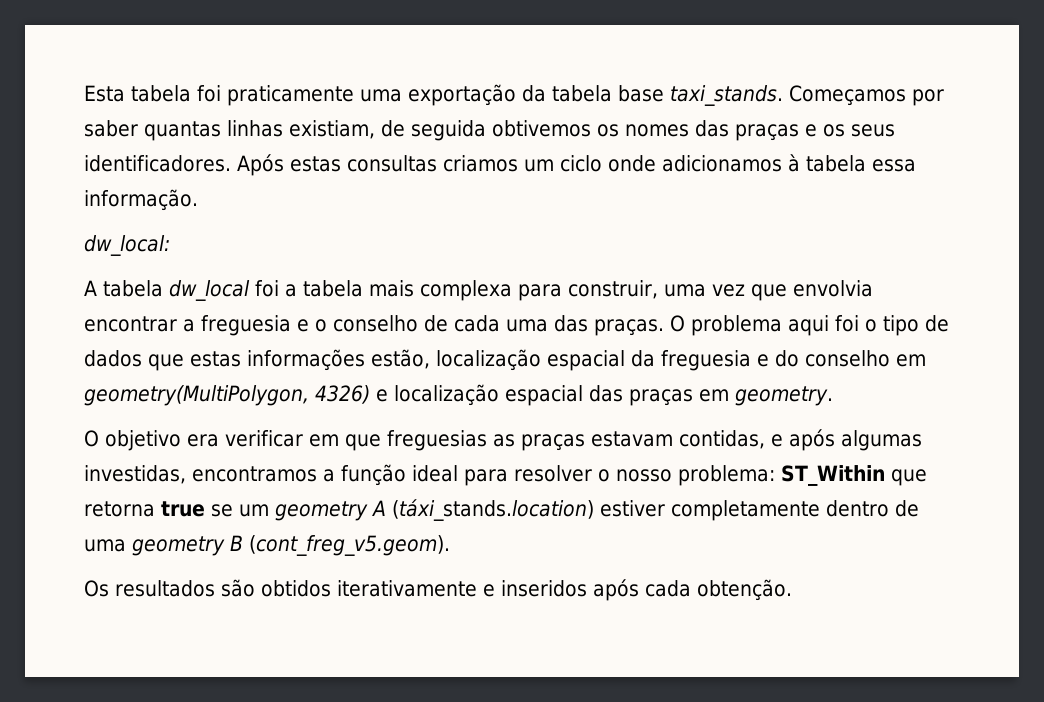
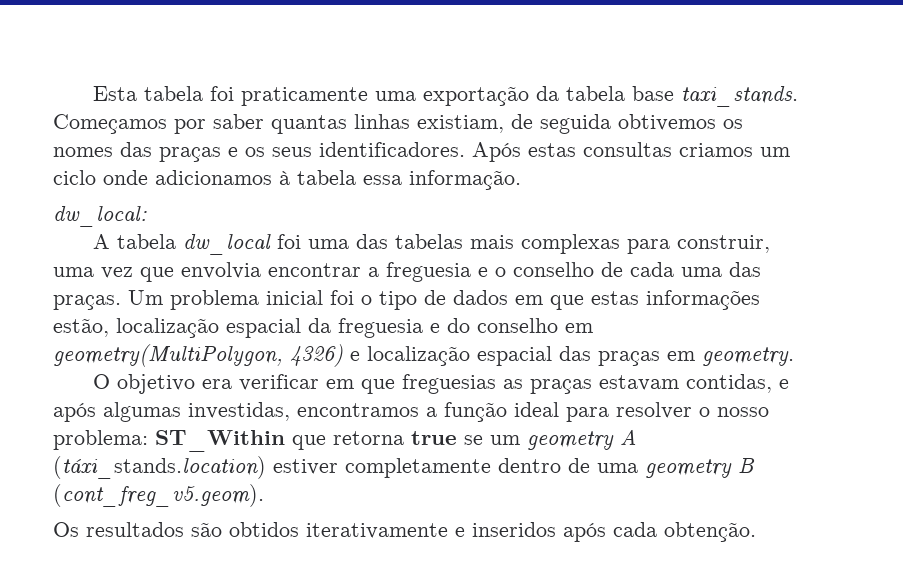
[285,280,512,301] a tabela mais complexa -> [307,234,620,254] uma das tabelas mais complexas
[670,315,829,336] O problema aqui -> [128,290,323,310] Um problema inicial
(142, 358) none -> [515,295,543,305] em

